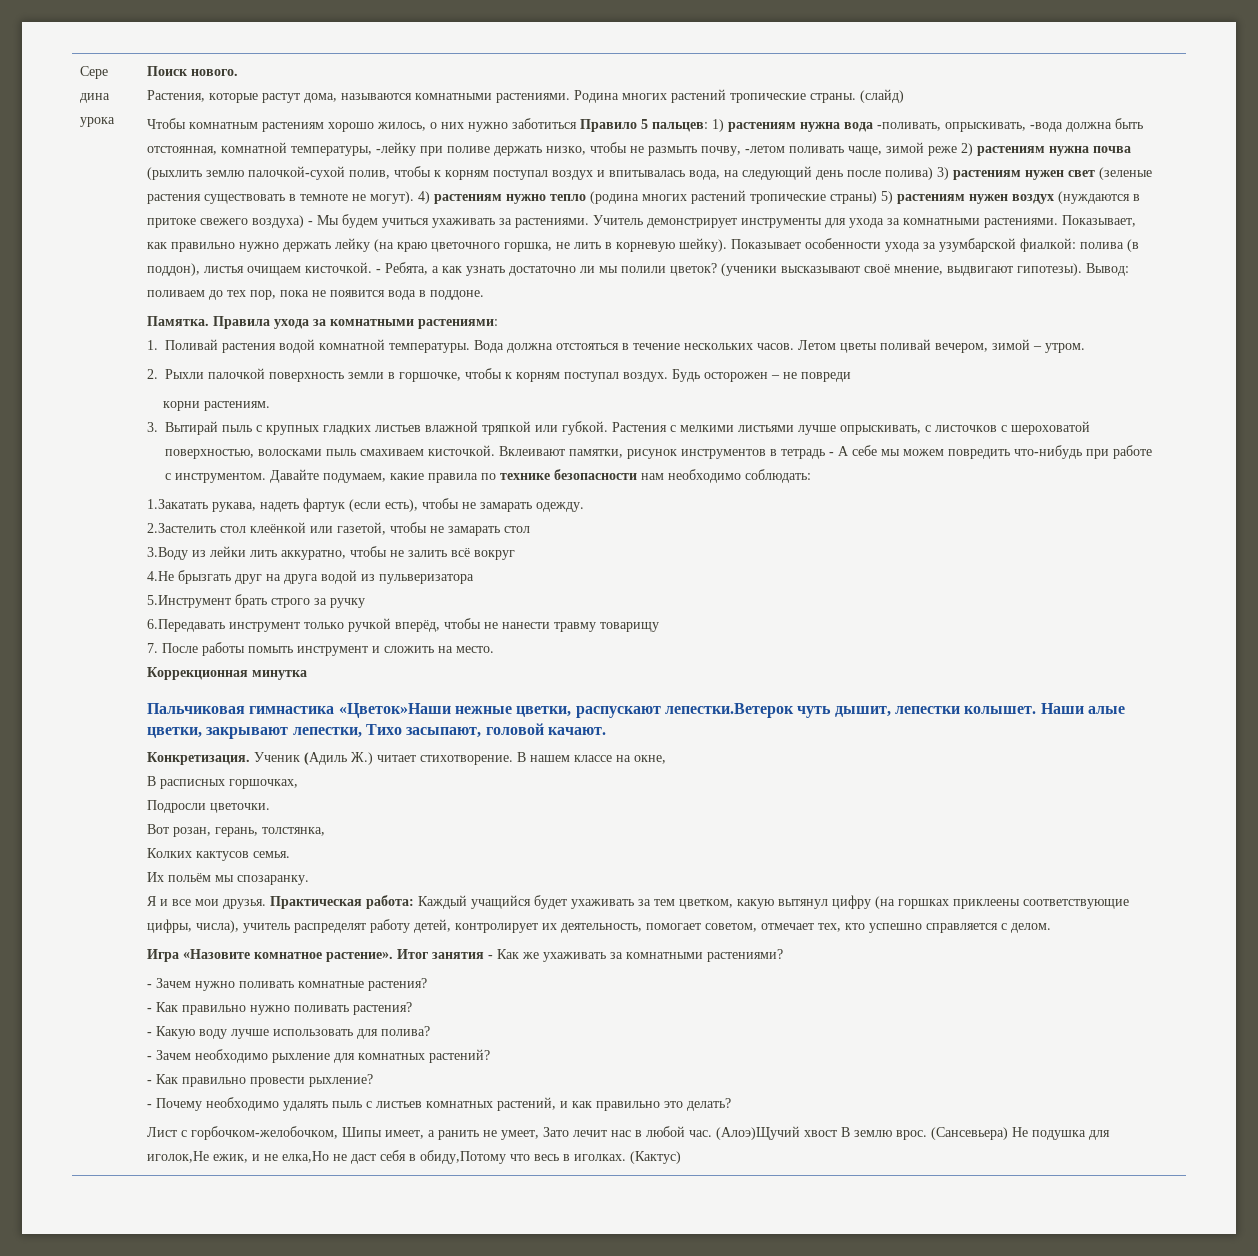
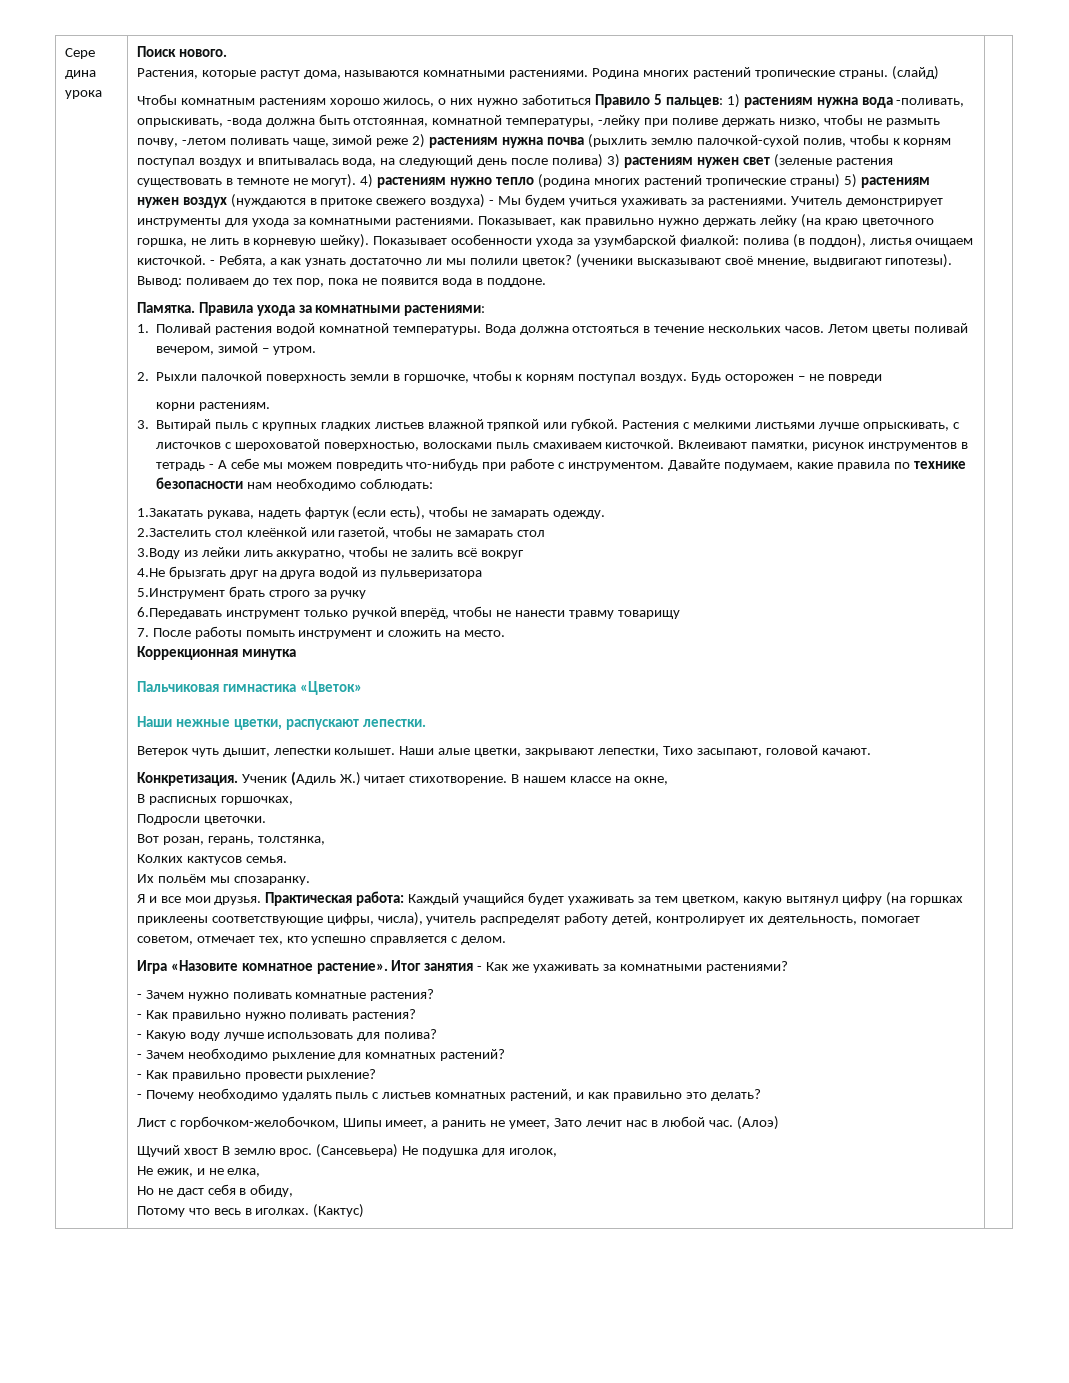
[338,703,451,718] «Цветок»Наши -> [299,681,362,695] [136,716,172,727] «Цветок» // Наши
[665,703,795,718] лепестки.Ветерок -> [363,719,427,727] [136,746,188,757] лепестки. // Ветерок
[716,1126,801,1140] (Алоэ)Щучий -> [736,1116,779,1130] [136,1145,180,1157] (Алоэ) // Щучий
[147,1151,210,1163] иголок,Не -> [509,1148,558,1157] [136,1166,153,1175] иголок, // Не
[282,1151,330,1163] елка,Но -> [227,1168,261,1177] [136,1186,154,1195] елка, // Но
[420,1150,507,1164] обиду,Потому -> [250,1184,294,1197] [136,1206,185,1217] обиду, // Потому

